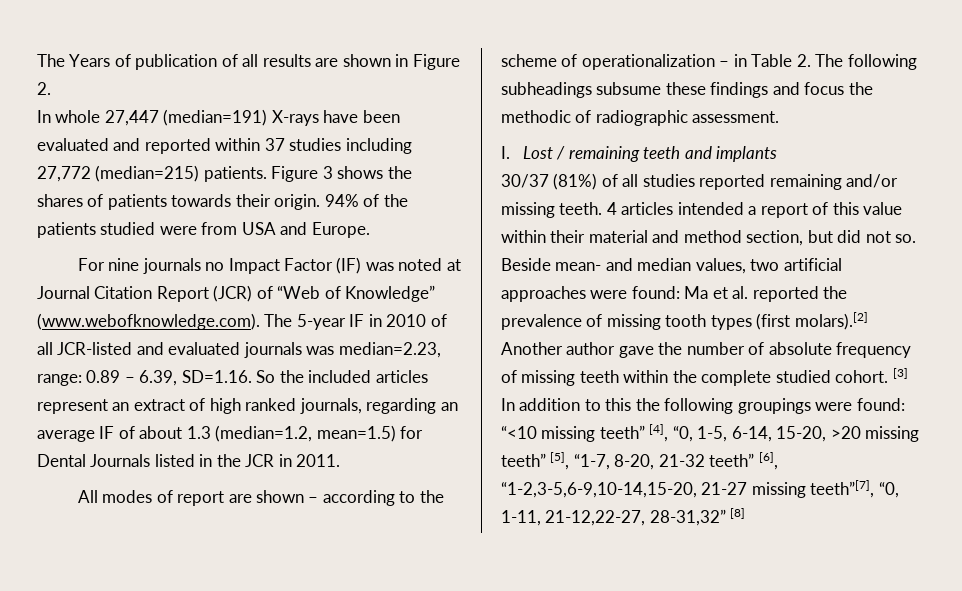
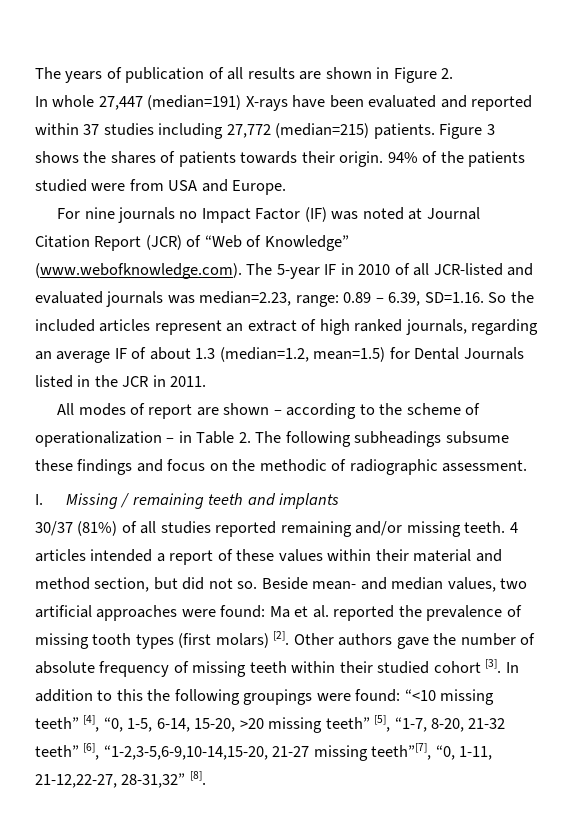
[37,54,111,67] The Years -> [35,67,103,83] The years
(845, 88) none -> [209,463,228,471] on
[522,146,553,159] Lost -> [65,493,118,509] Missing
[832,202,903,215] this value -> [236,549,323,562] these values
[794,312,868,330] [501,342,616,355] molars).[2] Another author -> [215,631,393,648] molars) [2]. Other authors
[672,368,908,386] the complete studied cohort. [3] -> [339,659,502,674] their studied cohort [3].
[730,508,746,519] [8] -> [189,771,206,785] [8].

